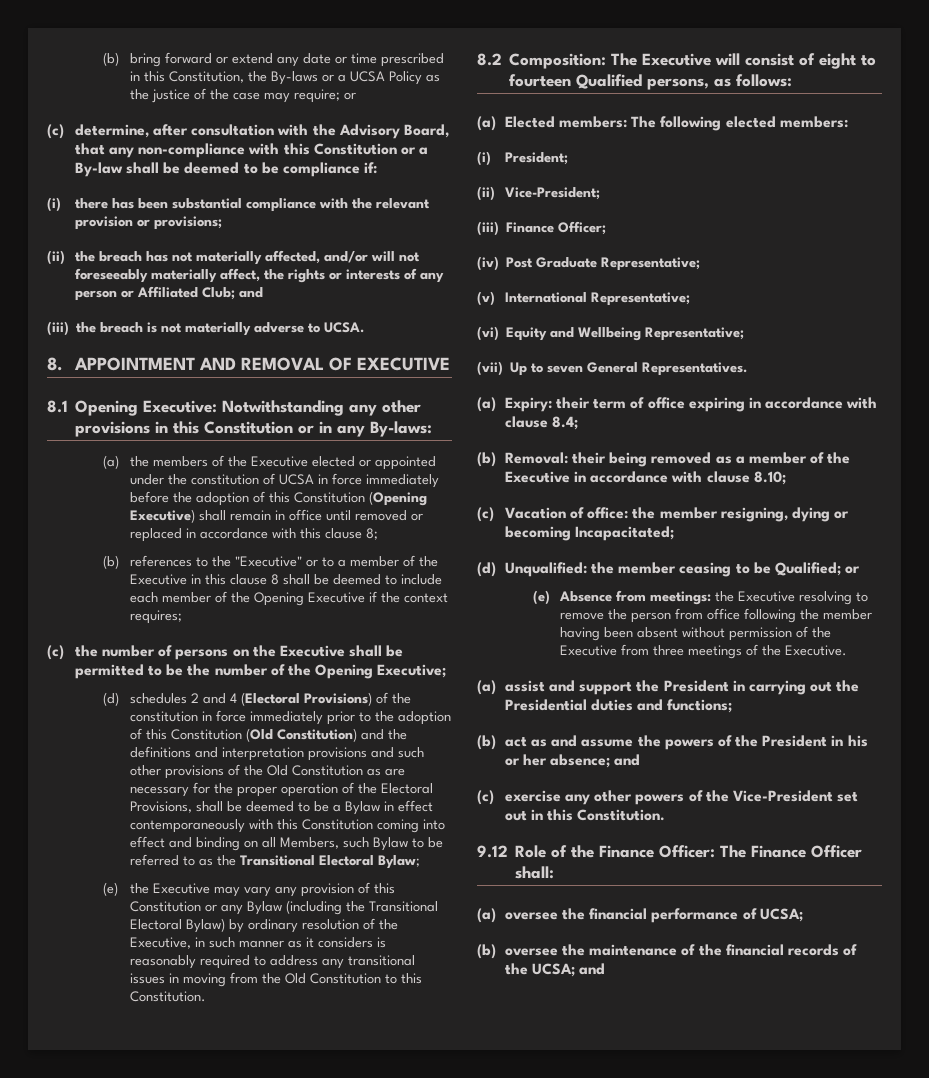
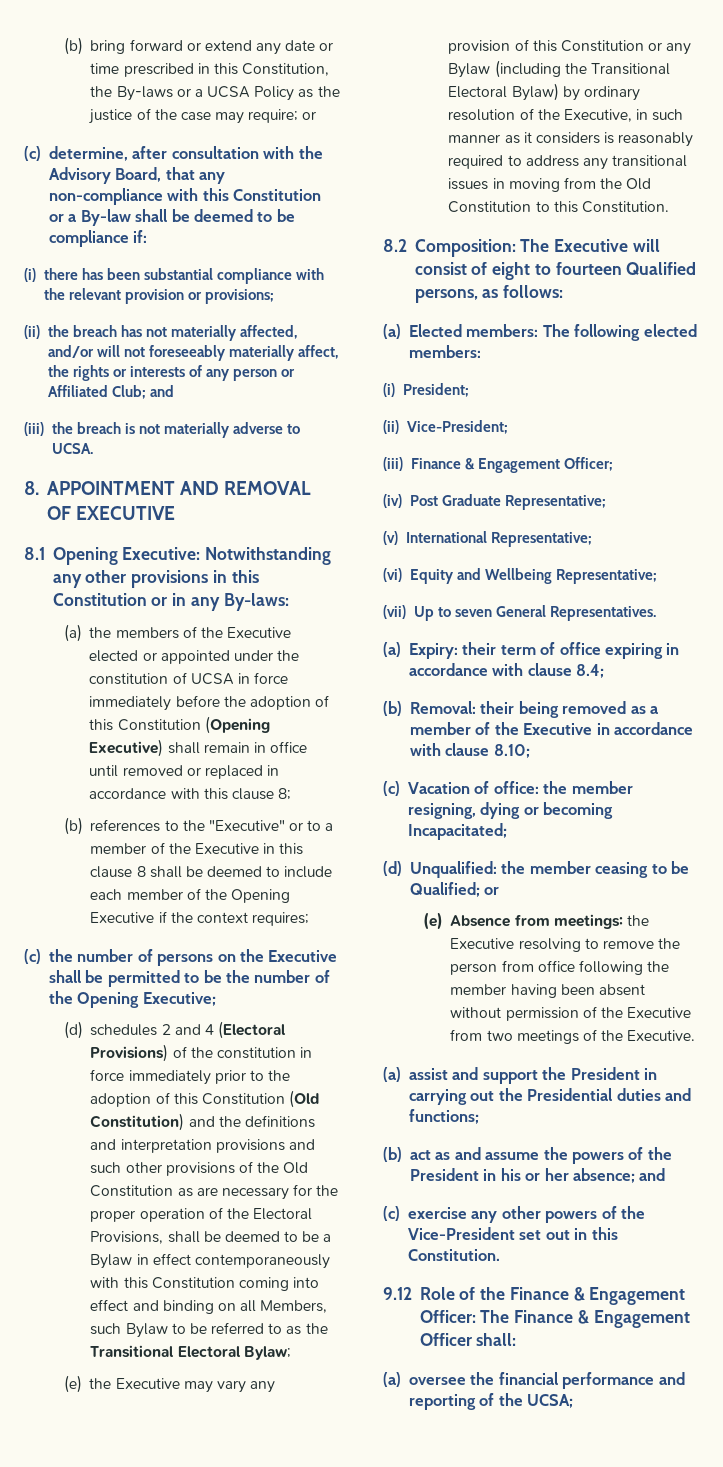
(555, 227) none -> [464,458,560,473] & Engagement
[653,645,685,656] three -> [486,1030,513,1041] two
(655, 851) none -> [573,1287,686,1305] & Engagement
(807, 851) none -> [577,1310,690,1328] & Engagement
[742,908,803,922] [477,944,839,959] of UCSA; // (b) oversee the maintenance of the financial records -> [658,1372,685,1385] [408,1394,476,1410] and reporting
[579,963,606,975] and -> (574, 1401) none

